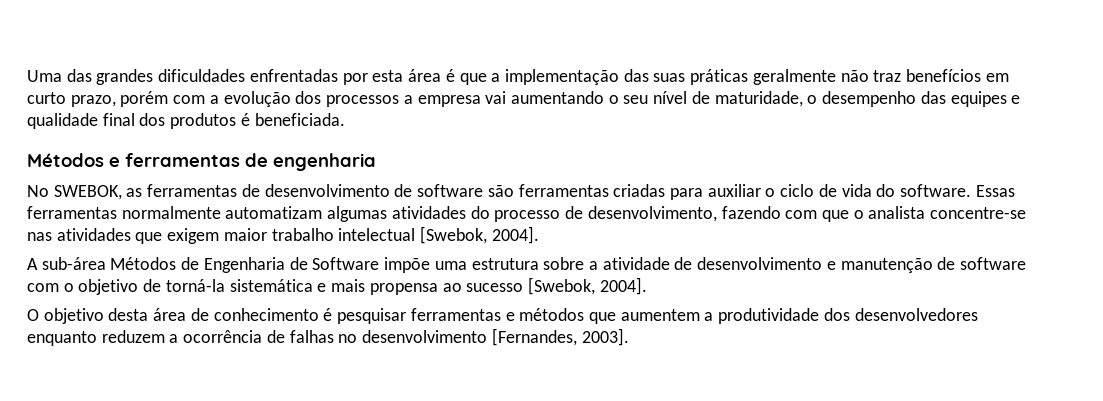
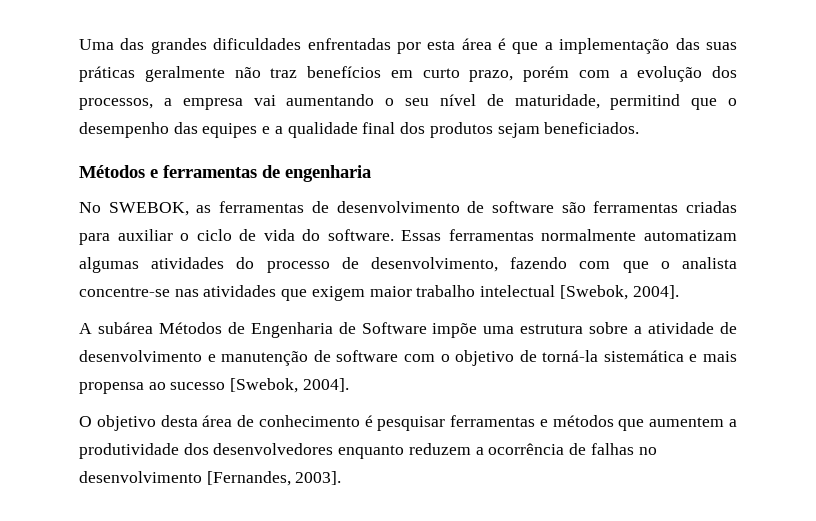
[326,95,400,107] processos -> [79,98,153,110] processos,
(803, 99) none -> [610,94,718,110] permitind que
(1021, 99) none -> [274,126,283,134] a
[240,113,345,126] é beneficiada. -> [497,122,640,138] sejam beneficiados.
[41,257,106,270] sub-área -> [97,322,153,334] subárea

